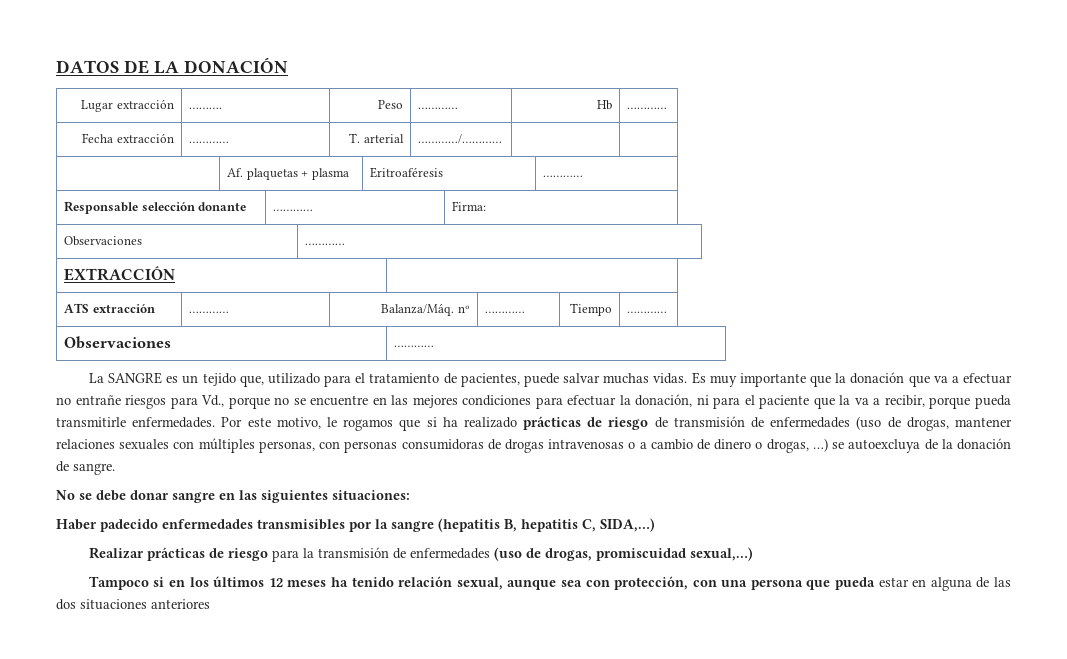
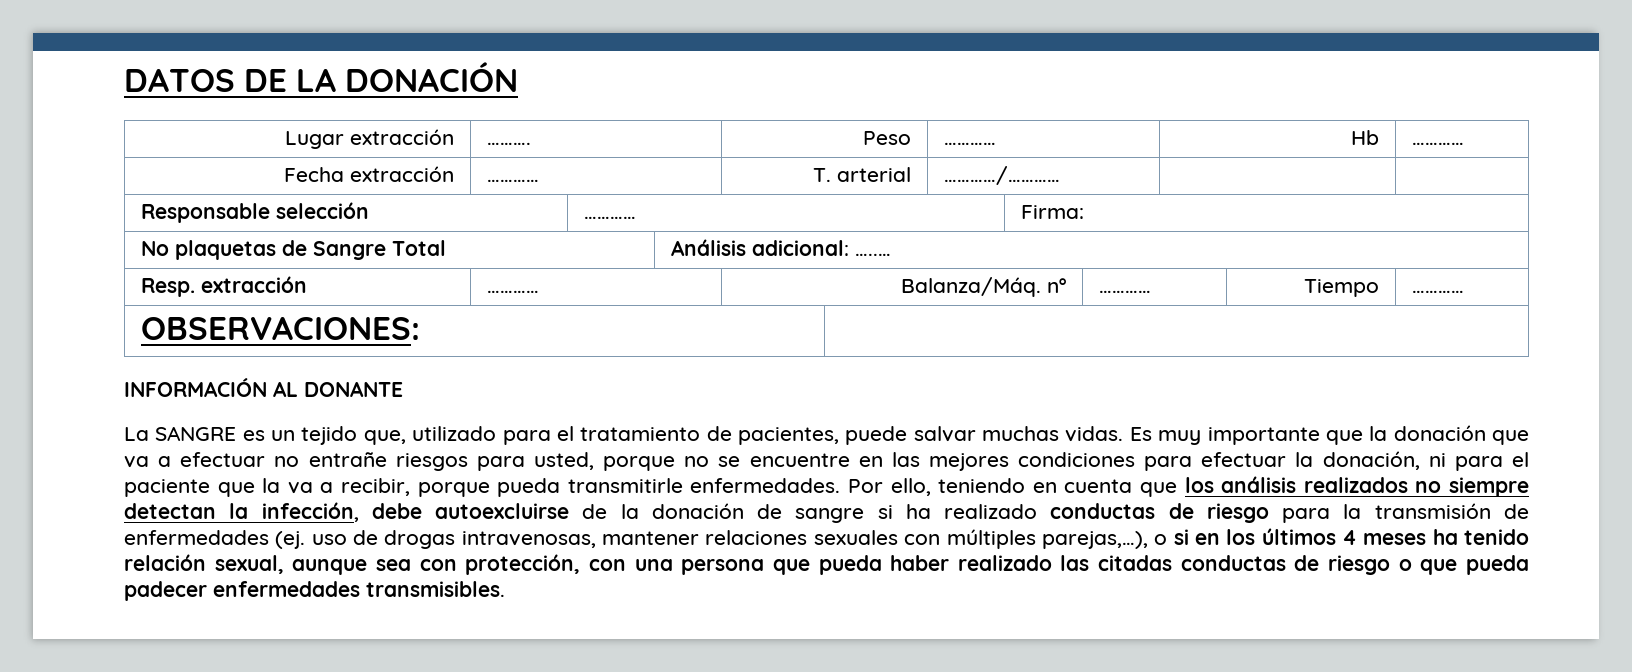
[227,168,349,180] [370,167,444,178] [543,175,584,177] // | Af. plaquetas + plasma | Eritroaféresis | ………… -> (1060, 175) none
[198,202,247,211] donante -> (369, 210) none
[64,236,143,246] [305,243,346,245] [64,266,176,281] [64,303,90,313] Observaciones | ………… // EXTRACCIÓN | // ATS -> [140,240,446,260] [670,239,891,256] [140,278,195,297] No plaquetas de Sangre Total | Análisis adicional: …..… // Resp.
[64,336,172,349] [394,345,435,347] Observaciones | ………… -> [140,316,420,340] [124,378,403,397] OBSERVACIONES: | // INFORMACIÓN AL DONANTE
[201,395,225,407] Vd., -> [533,452,594,470] usted,
[247,416,1012,431] [56,438,1012,453] [56,461,115,475] [56,490,410,503] [56,518,655,532] [88,547,205,561] este motivo, le rogamos que si ha realizado prácticas de riesgo de transmisión de enfermedades (uso de drogas, mantener relaciones sexuales con múltiples personas, con personas consumidoras de drogas intravenosas o a cambio de dinero o drogas, …) se autoexcluya de la donación de sangre. // No se debe donar sangre en las siguientes situaciones: // Haber padecido enfermedades transmisibles por la sangre (hepatitis B, hepatitis C, SIDA,…) // Realizar prácticas -> [890,476,1529,497] [124,502,1156,523] ello, teniendo en cuenta que los análisis realizados no siempre detectan la infección, debe autoexcluirse de la donación de sangre si ha realizado conductas
[493,547,753,561] [88,576,149,590] (uso de drogas, promiscuidad sexual,…) // Tampoco -> [275,529,1168,549] (ej. uso de drogas intravenosas, mantener relaciones sexuales con múltiples parejas,…), o
[268,578,283,587] 12 -> [1341,530,1357,545] 4
[878,577,1011,591] [56,599,210,610] estar en alguna de las dos situaciones anteriores -> [890,555,1530,575] [124,581,505,601] haber realizado las citadas conductas de riesgo o que pueda padecer enfermedades transmisibles.

